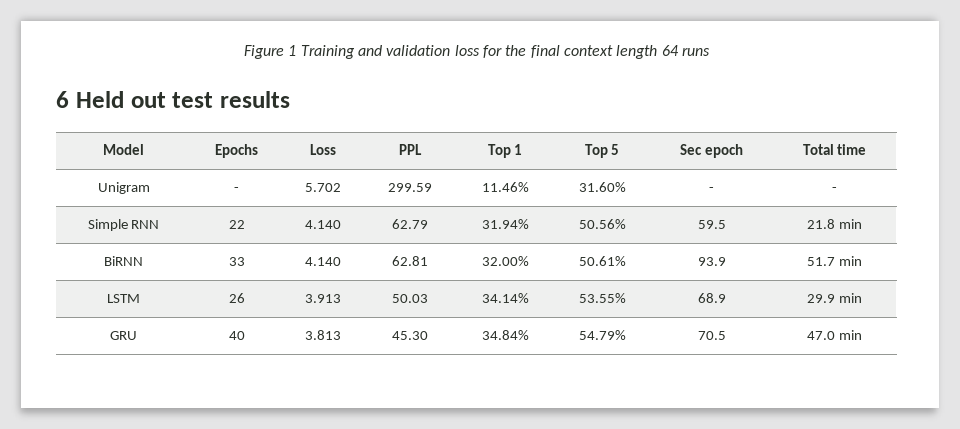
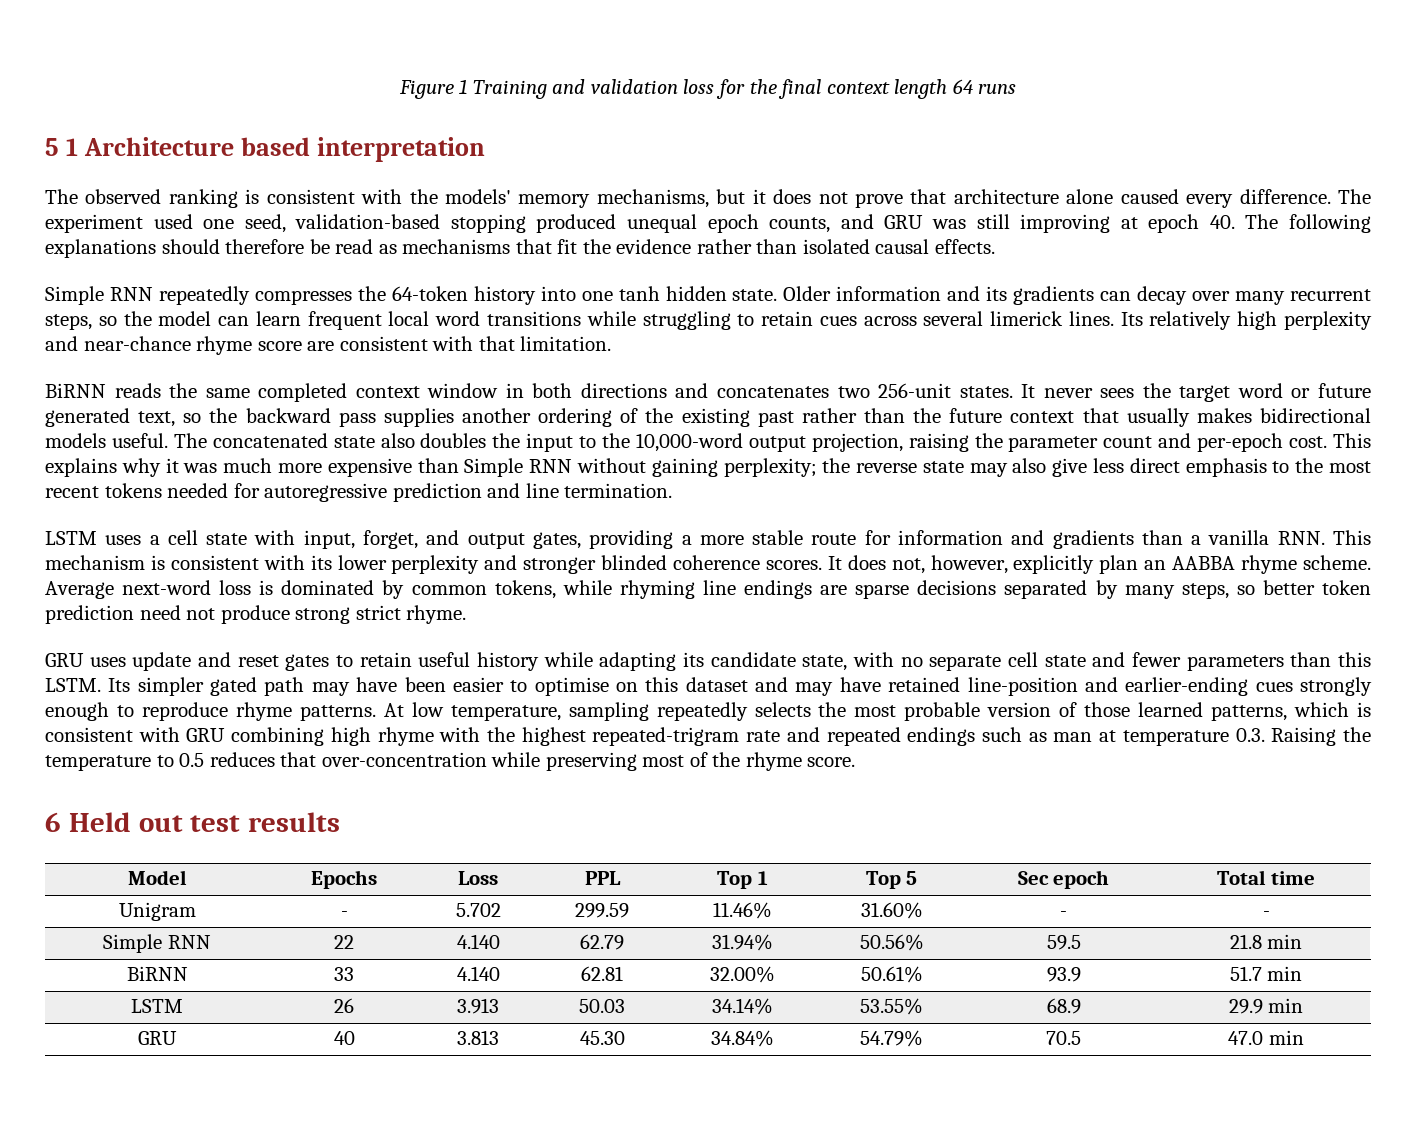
(710, 52) none -> [45,137,485,162] [45,189,1371,208] [45,214,1371,233] [45,239,996,258] [45,286,1372,305] [45,311,1372,330] [45,336,612,355] [45,383,1371,402] [45,408,1371,427] [45,433,1372,452] [45,458,1371,477] [45,483,673,502] [45,530,1372,549] [45,555,1372,574] [45,580,1371,599] [45,605,467,624] [45,652,1372,671] [45,677,1372,696] [45,702,1372,721] [45,727,1371,746] [45,752,856,771] // 5 1 Architecture based interpretation // The observed ranking is consistent with the models' memory mechanisms, but it does not prove that architecture alone caused every difference. The experiment used one seed, validation-based stopping produced unequal epoch counts, and GRU was still improving at epoch 40. The following explanations should therefore be read as mechanisms that fit the evidence rather than isolated causal effects. // Simple RNN repeatedly compresses the 64-token history into one tanh hidden state. Older information and its gradients can decay over many recurrent steps, so the model can learn frequent local word transitions while struggling to retain cues across several limerick lines. Its relatively high perplexity and near-chance rhyme score are consistent with that limitation. // BiRNN reads the same completed context window in both directions and concatenates two 256-unit states. It never sees the target word or future generated text, so the backward pass supplies another ordering of the existing past rather than the future context that usually makes bidirectional models useful. The concatenated state also doubles the input to the 10,000-word output projection, raising the parameter count and per-epoch cost. This explains why it was much more expensive than Simple RNN without gaining perplexity; the reverse state may also give less direct emphasis to the most recent tokens needed for autoregressive prediction and line termination. // LSTM uses a cell state with input, forget, and output gates, providing a more stable route for information and gradients than a vanilla RNN. This mechanism is consistent with its lower perplexity and stronger blinded coherence scores. It does not, however, explicitly plan an AABBA rhyme scheme. Average next-word loss is dominated by common tokens, while rhyming line endings are sparse decisions separated by many steps, so better token prediction need not produce strong strict rhyme. // GRU uses update and reset gates to retain useful history while adapting its candidate state, with no separate cell state and fewer parameters than this LSTM. Its simpler gated path may have been easier to optimise on this dataset and may have retained line-position and earlier-ending cues strongly enough to reproduce rhyme patterns. At low temperature, sampling repeatedly selects the most probable version of those learned patterns, which is consistent with GRU combining high rhyme with the highest repeated-trigram rate and repeated endings such as man at temperature 0.3. Raising the temperature to 0.5 reduces that over-concentration while preserving most of the rhyme score.

